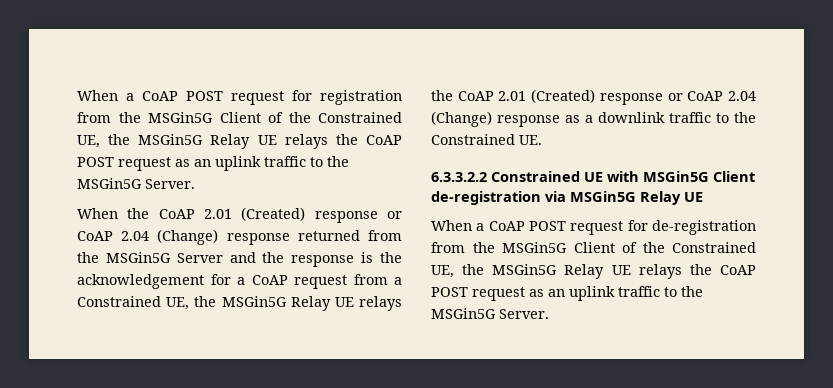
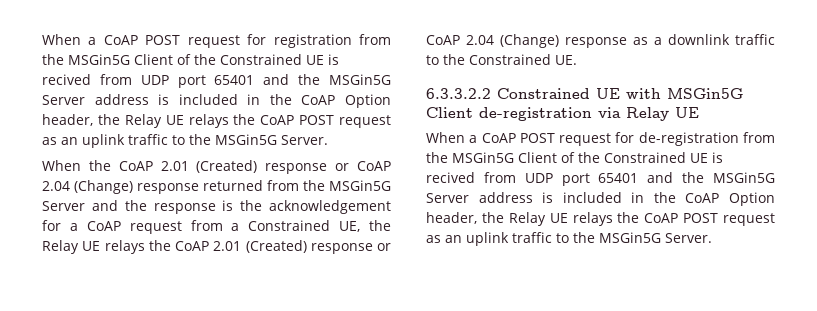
[77,134,204,148] UE, the MSGin5G -> [306,54,339,65] [42,74,391,88] [42,94,391,108] [42,114,120,126] UE is recived from UDP port 65401 and the MSGin5G Server address is included in the CoAP Option header, the
[221,296,287,307] MSGin5G -> (391, 225) none
[570,191,636,202] MSGin5G -> (621, 112) none
[431,264,558,278] UE, the MSGin5G -> [690,152,723,163] [426,172,775,186] [426,192,775,206] [426,212,504,224] UE is recived from UDP port 65401 and the MSGin5G Server address is included in the CoAP Option header, the

